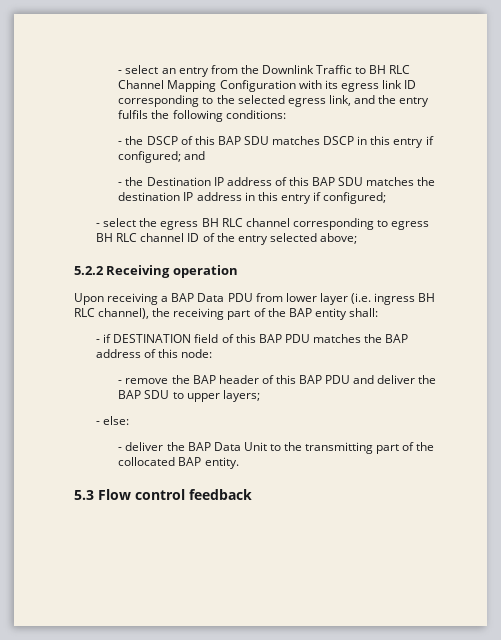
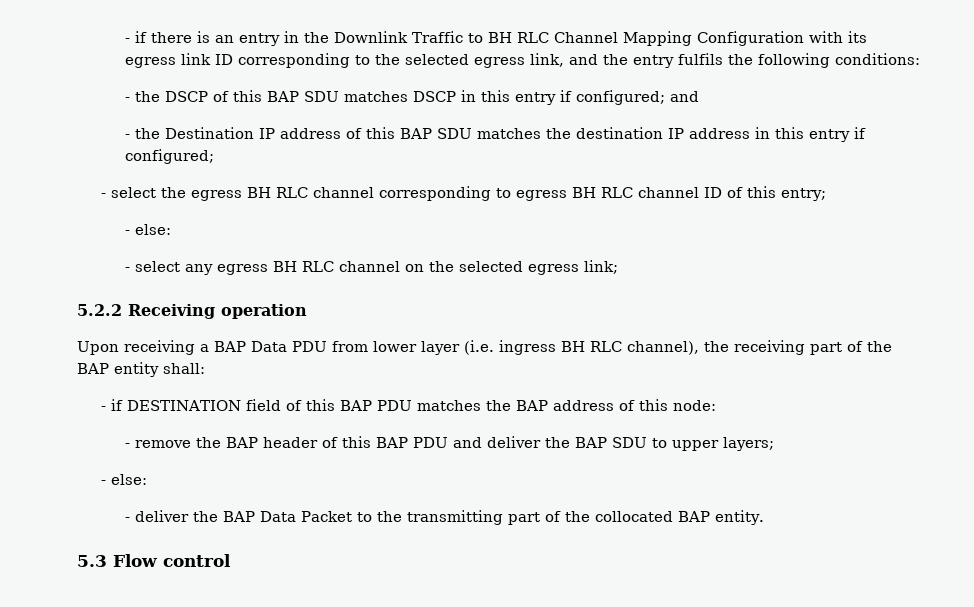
[118,65,159,74] - select -> [124,31,210,43] - if there is
[210,65,238,74] from -> [283,31,299,43] in
[216,233,357,245] the entry selected above; -> [746,186,826,201] [124,224,171,235] [124,260,618,275] this entry; // - else: // - select any egress BH RLC channel on the selected egress link;
[243,442,267,451] Unit -> [300,511,352,522] Packet
[189,489,252,500] feedback -> (231, 560) none

